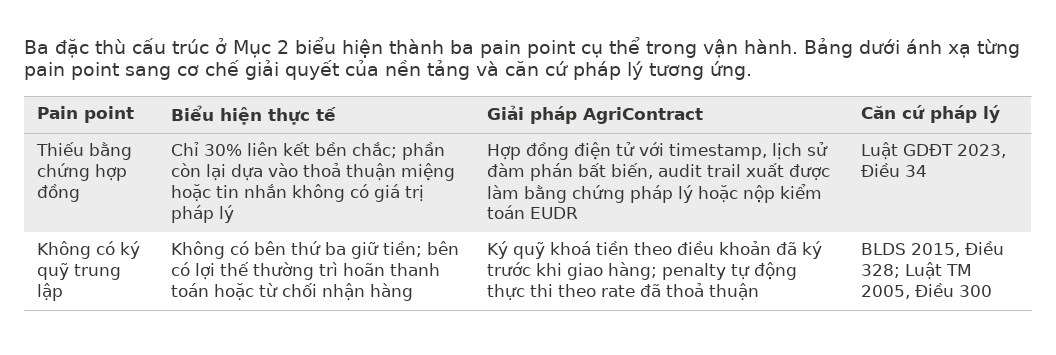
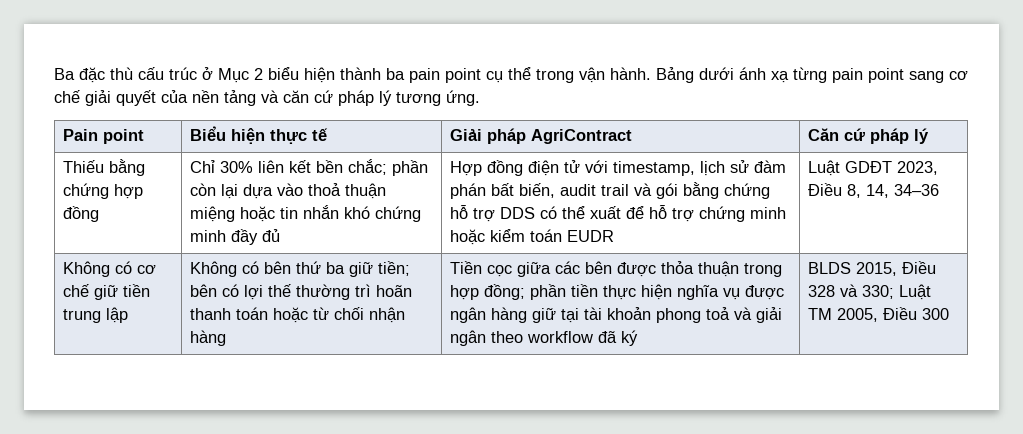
[291,184,424,202] [170,205,234,223] không có giá trị pháp lý -> [343,206,421,222] [189,229,280,245] khó chứng minh đầy đủ
[745,163,830,181] [486,185,775,203] xuất được làm bằng chứng pháp lý hoặc nộp -> [633,182,770,199] [449,205,786,222] [449,229,485,245] và gói bằng chứng hỗ trợ DDS có thể xuất để hỗ trợ chứng minh hoặc
[904,165,927,177] [36,241,140,259] [36,263,69,280] 34 // Không có ký quỹ -> [846,184,939,198] [62,261,156,277] [62,284,150,300] 8, 14, 34–36 // Không có cơ chế giữ tiền
[486,241,822,259] [486,262,797,280] [486,283,759,301] Ký quỹ khoá tiền theo điều khoản đã ký trước khi giao hàng; penalty tự động thực thi theo rate đã thoả thuận -> [449,261,782,277] [449,284,784,300] [449,307,782,323] [449,330,638,346] Tiền cọc giữa các bên được thỏa thuận trong hợp đồng; phần tiền thực hiện nghĩa vụ được ngân hàng giữ tại tài khoản phong toả và giải ngân theo workflow đã ký
[860,264,900,278] 328; -> [807,284,894,299] 328 và 330;

